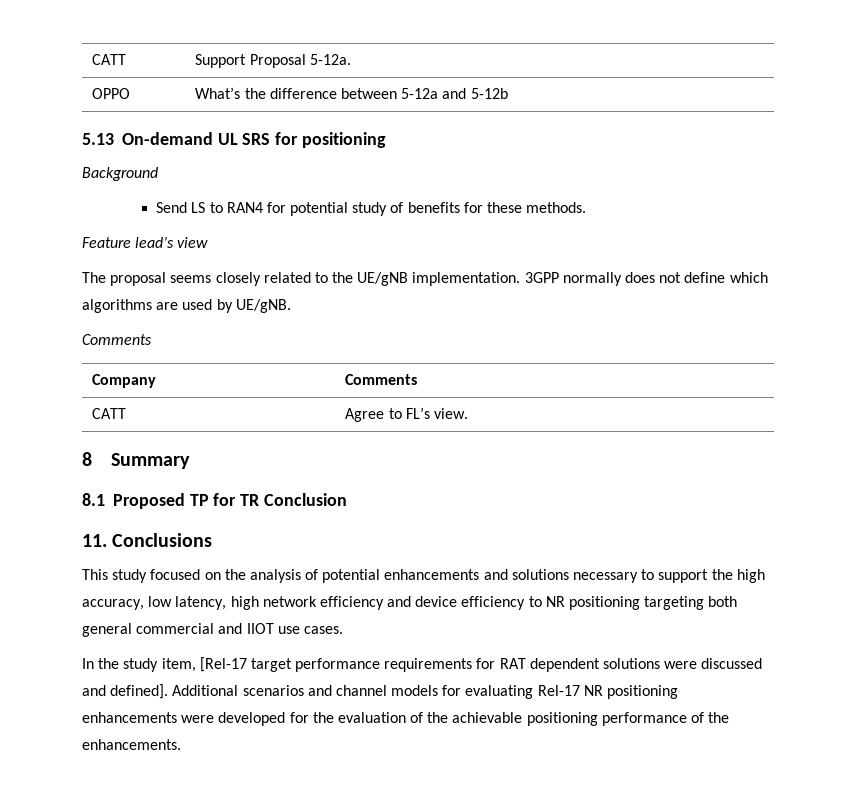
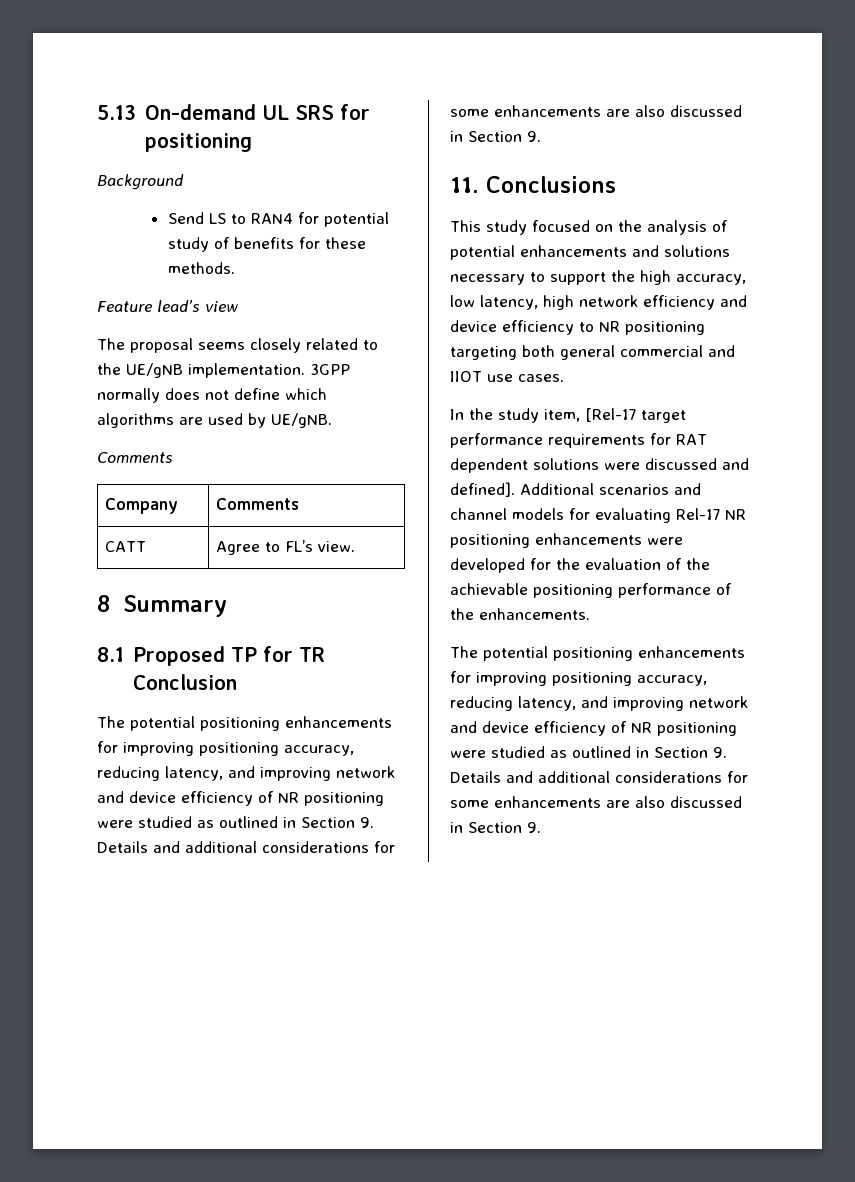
[92,54,127,65] [195,54,351,68] [92,88,131,99] [195,87,508,99] CATT | Support Proposal 5-12a. // OPPO | What’s the difference between 5-12a and 5-12b // -> (97, 112) none
(348, 499) none -> [97,716,392,731] [97,741,354,756] [97,766,395,781] [97,791,384,806] [97,816,374,828] [97,841,395,853] [450,105,742,117] [450,131,541,142] // The potential positioning enhancements for improving positioning accuracy, reducing latency, and improving network and device efficiency of NR positioning were studied as outlined in Section 9. Details and additional considerations for some enhancements are also discussed in Section 9.
(181, 744) none -> [450,646,745,661] [450,671,707,686] [450,696,748,711] [450,721,737,736] [450,746,727,758] [450,771,748,783] [450,796,742,808] [450,822,541,833] // The potential positioning enhancements for improving positioning accuracy, reducing latency, and improving network and device efficiency of NR positioning were studied as outlined in Section 9. Details and additional considerations for some enhancements are also discussed in Section 9.

